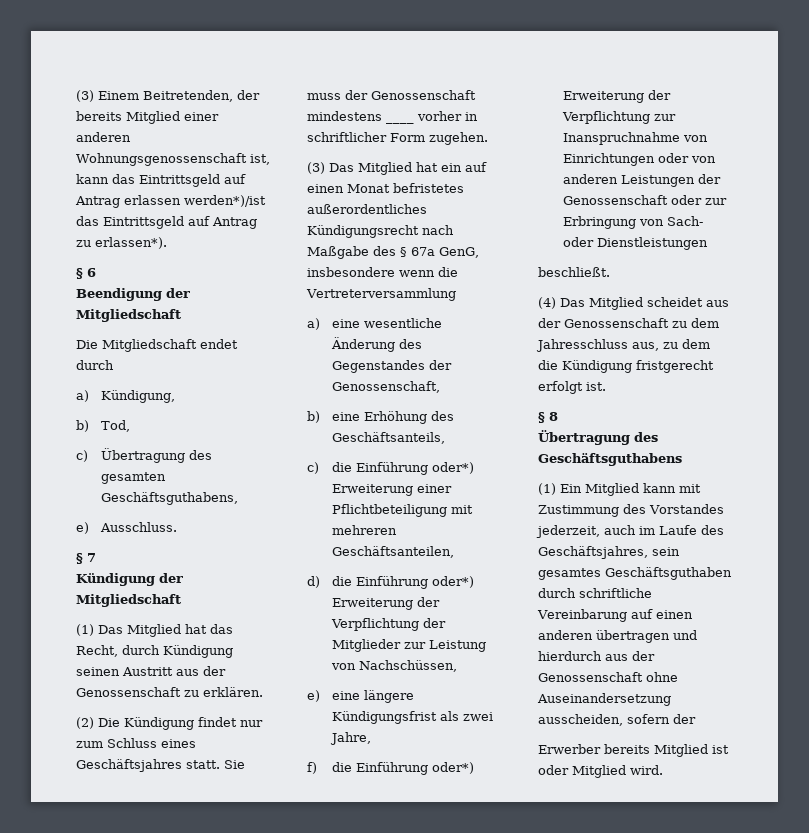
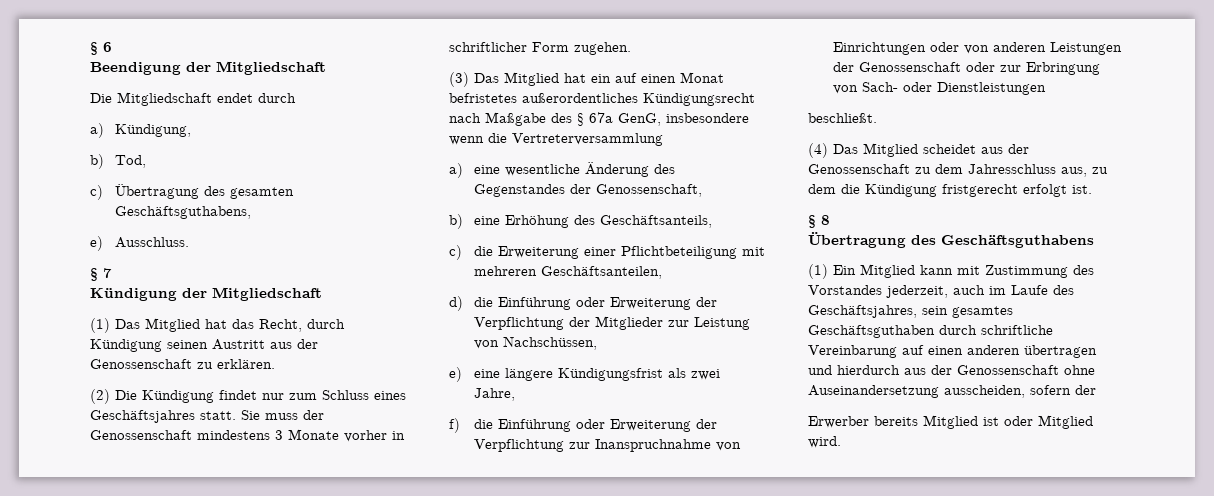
[76,90,260,102] [76,111,219,124] [76,132,131,142] [76,153,270,166] [76,174,246,187] [75,195,266,208] [76,216,257,229] [76,237,167,249] (3) Einem Beitretenden, der bereits Mitglied einer anderen Wohnungsgenossenschaft ist, kann das Eintrittsgeld auf Antrag erlassen werden*)/ist das Eintrittsgeld auf Antrag zu erlassen*). // -> (90, 48) none
[386,121,414,124] ____ -> [275,429,339,440] 3 Monate
[355,462,474,475] Einführung oder*) -> (493, 251) none
[431,576,474,588] oder*) -> [575,297,605,307] oder
[431,762,474,774] oder*) -> [575,419,605,429] oder

